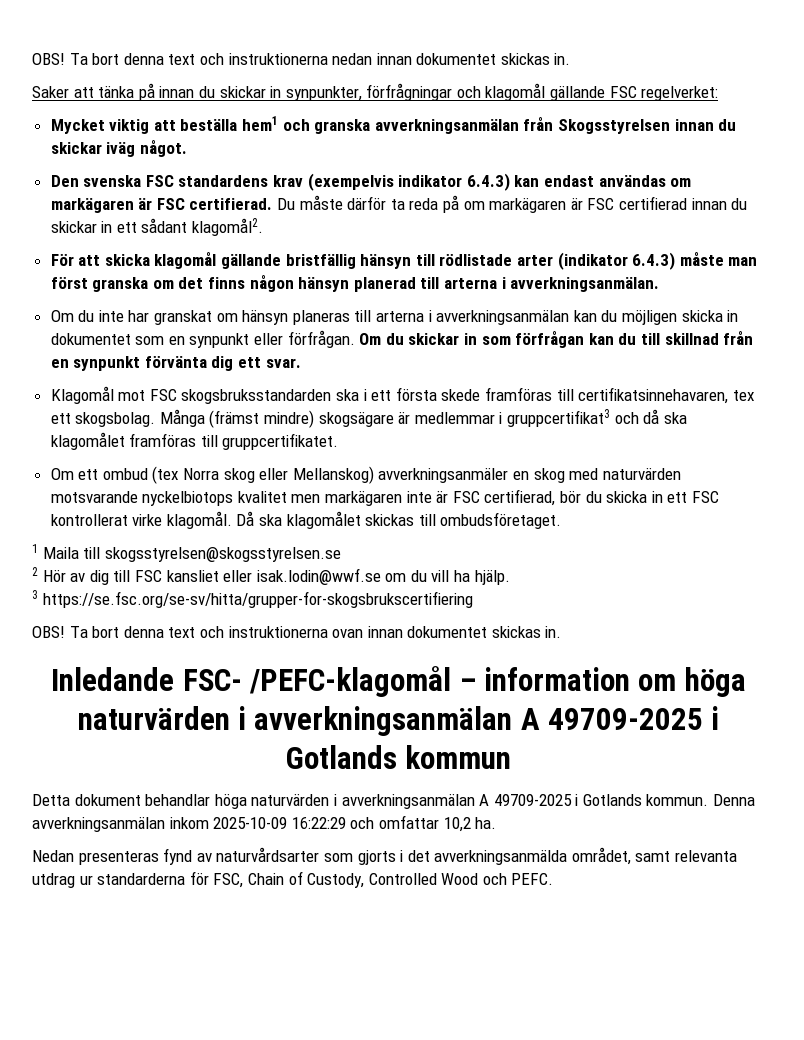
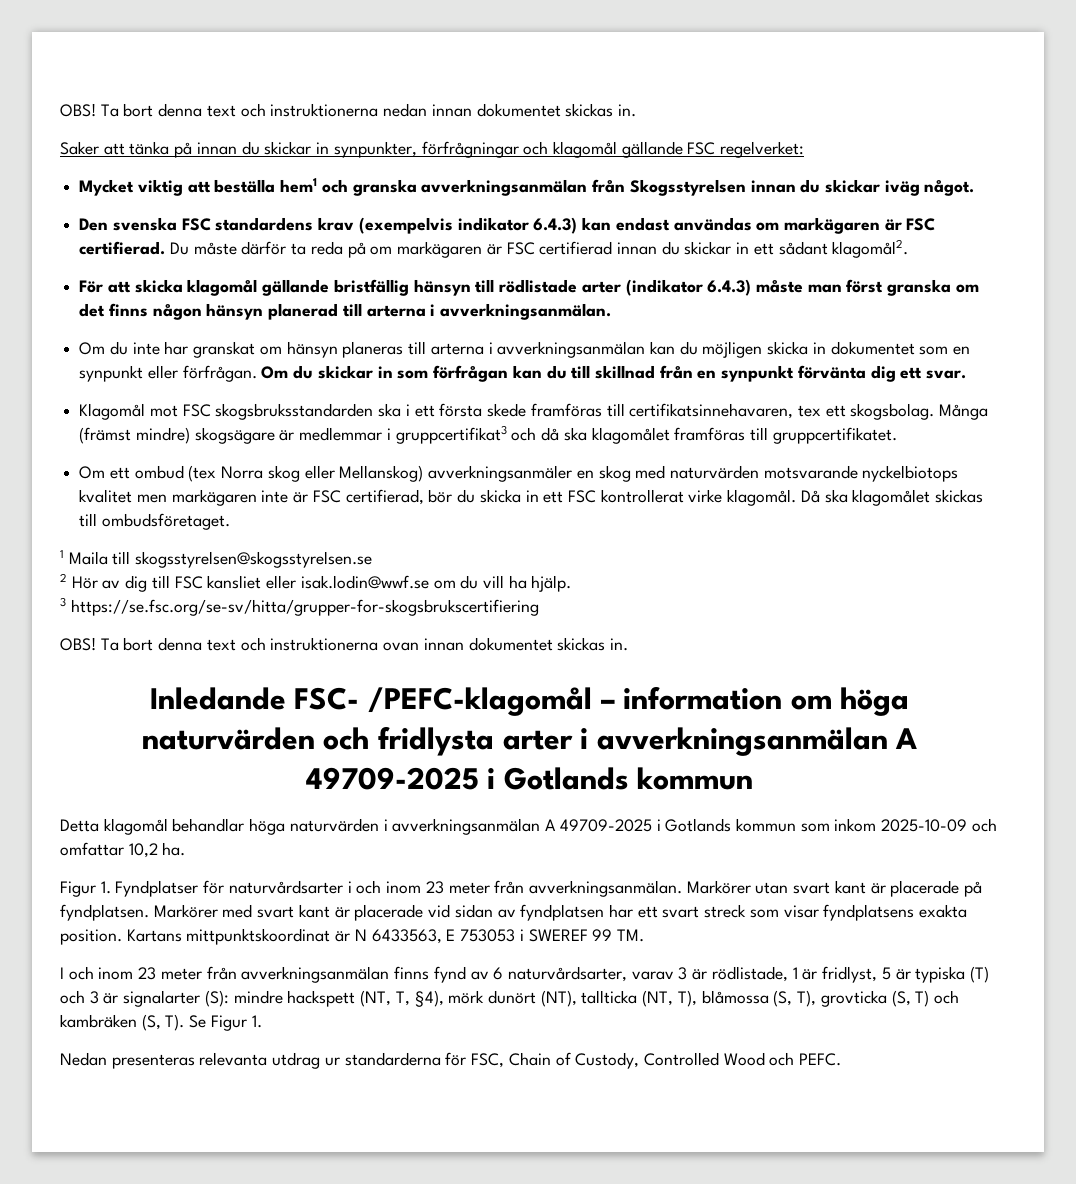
(230, 718) none -> [323,726,573,756] och fridlysta arter
[74,794,141,806] dokument -> [103,818,168,835] klagomål
[646,794,756,806] [32,817,165,832] kommun. Denna avverkningsanmälan -> [735,818,830,832] kommun som
[291,817,346,829] 16:22:29 -> (968, 825) none
[32,847,671,865] Nedan presenteras fynd av naturvårdsarter som gjorts i det avverkningsanmälda området, samt -> [60,880,983,897] [60,904,968,921] [60,928,644,945] [60,966,989,983] [60,990,959,1007] [60,1014,262,1031] [60,1052,195,1069] Figur 1. Fyndplatser för naturvårdsarter i och inom 23 meter från avverkningsanmälan. Markörer utan svart kant är placerade på fyndplatsen. Markörer med svart kant är placerade vid sidan av fyndplatsen har ett svart streck som visar fyndplatsens exakta position. Kartans mittpunktskoordinat är N 6433563, E 753053 i SWEREF 99 TM. // I och inom 23 meter från avverkningsanmälan finns fynd av 6 naturvårdsarter, varav 3 är rödlistade, 1 är fridlyst, 5 är typiska (T) och 3 är signalarter (S): mindre hackspett (NT, T, §4), mörk dunört (NT), tallticka (NT, T), blåmossa (S, T), grovticka (S, T) och kambräken (S, T). Se Figur 1. // Nedan presenteras

